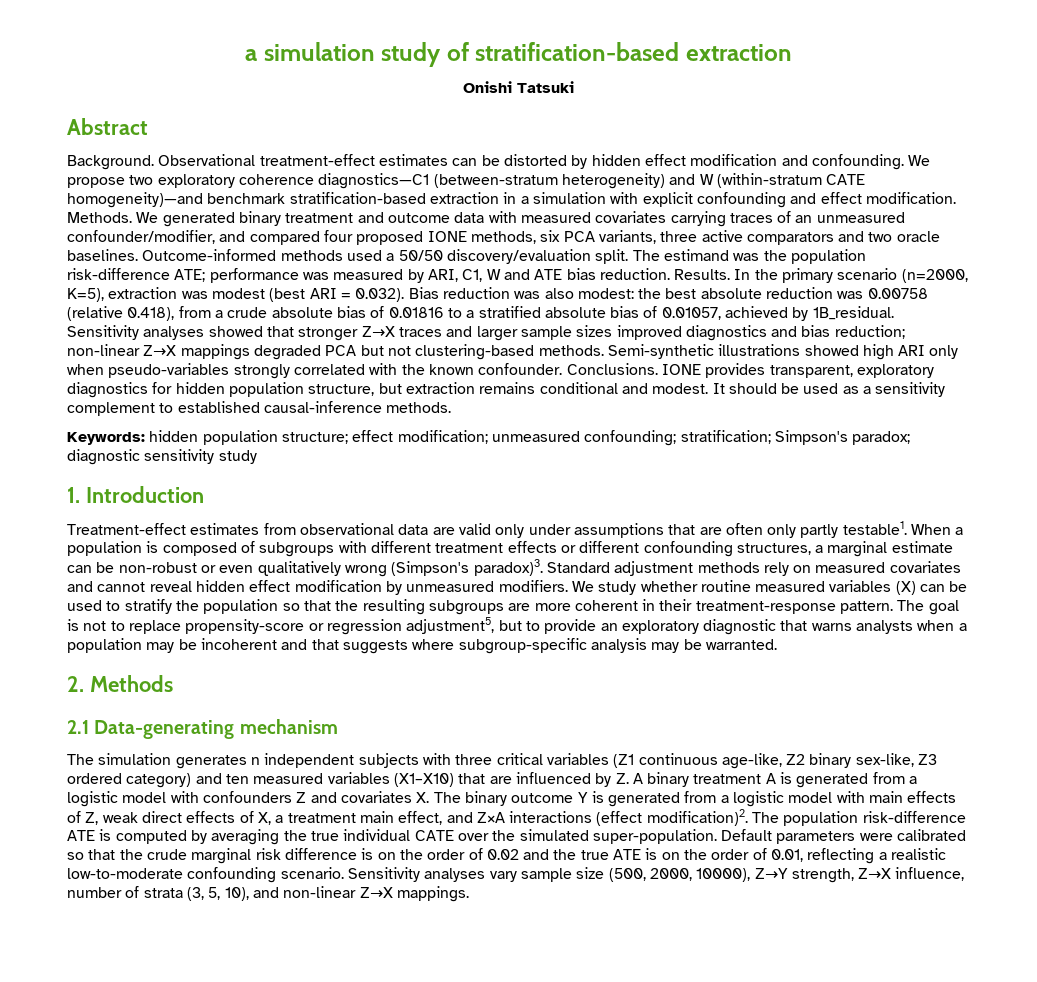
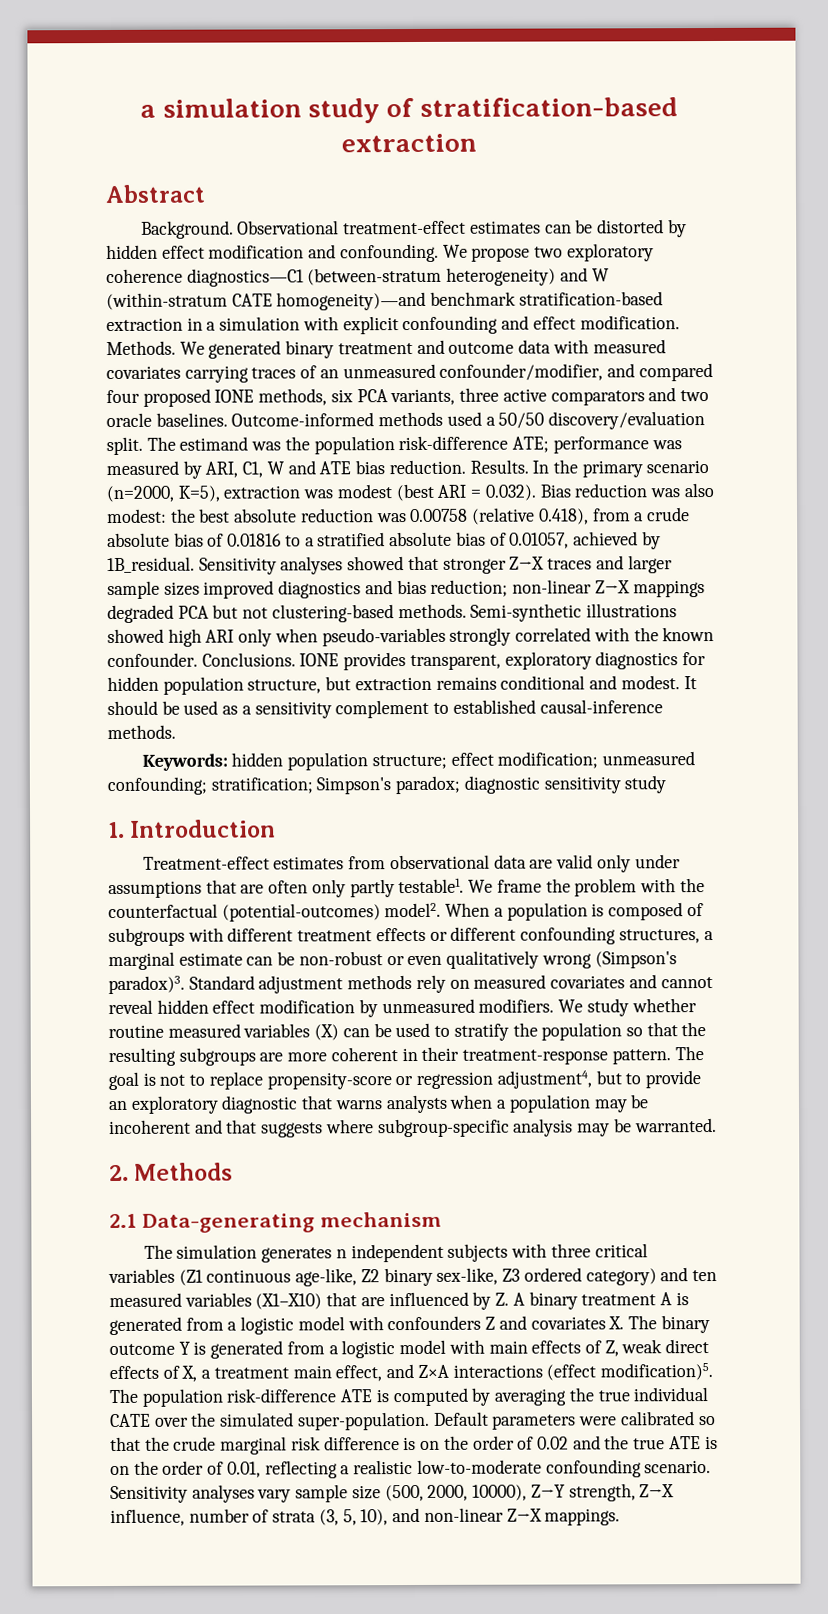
[463,81,574,93] // Onishi Tatsuki -> (477, 143) none
(907, 528) none -> [468,878,705,897] [108,902,442,922] We frame the problem with the counterfactual (potential-outcomes) model2.
[406,617,495,634] adjustment5, -> [496,1070,592,1089] adjustment4,
[646,809,748,826] modification)2. -> [599,1363,713,1381] modification)5.

